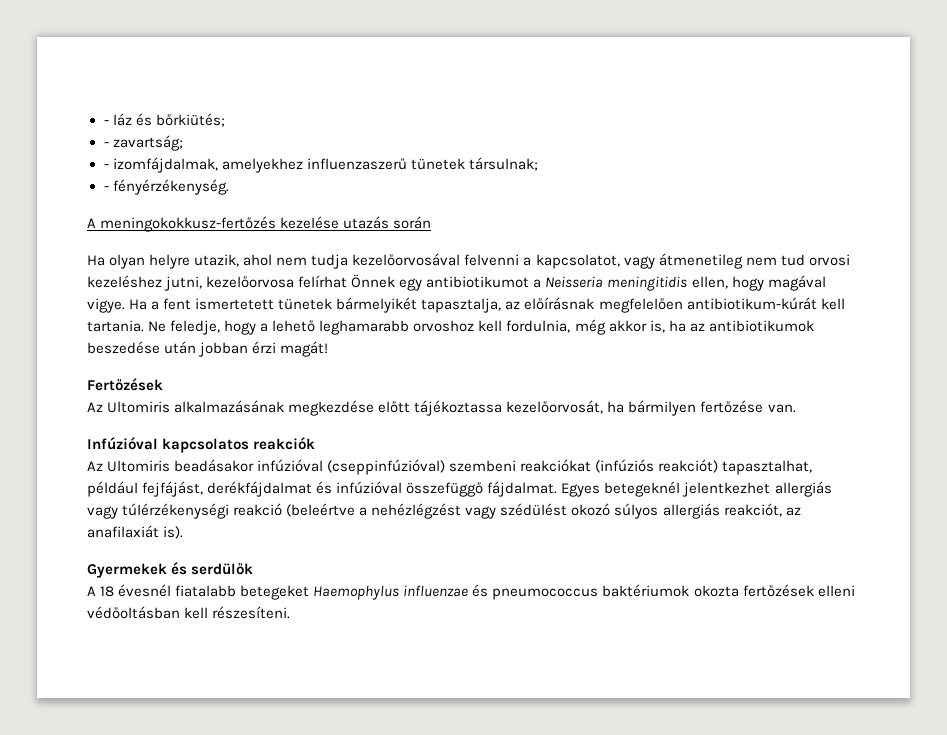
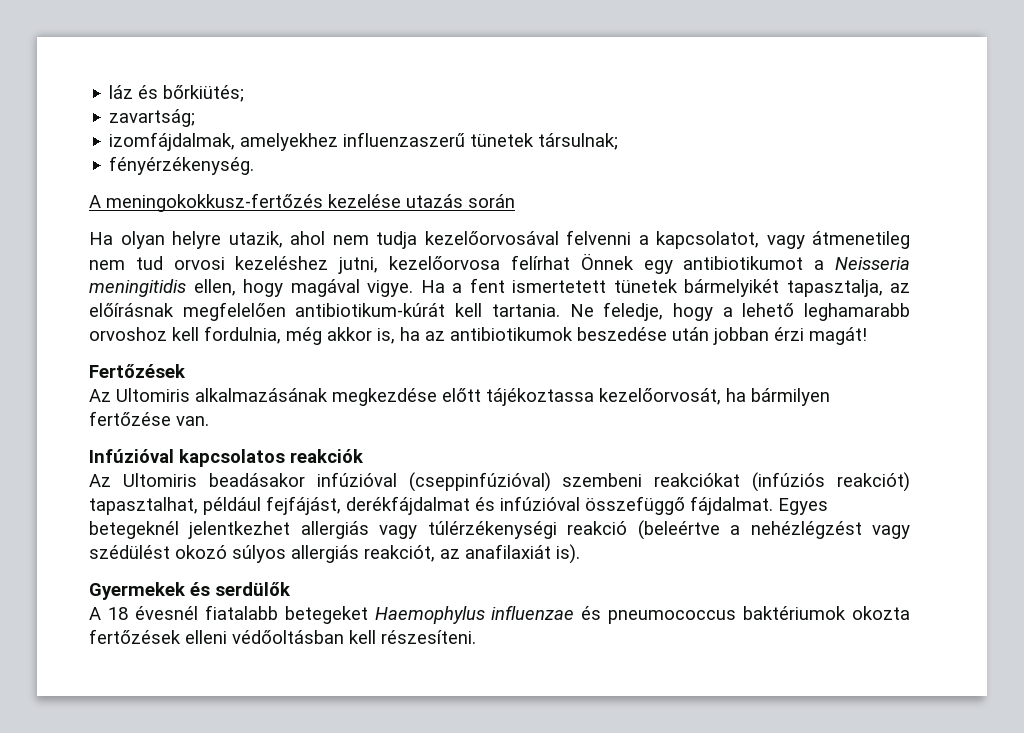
[103,120,109,125] - -> (109, 92) none
[103,142,109,147] - -> (245, 93) none
[103,164,109,169] - -> (196, 118) none
[103,186,109,191] - -> (619, 141) none

